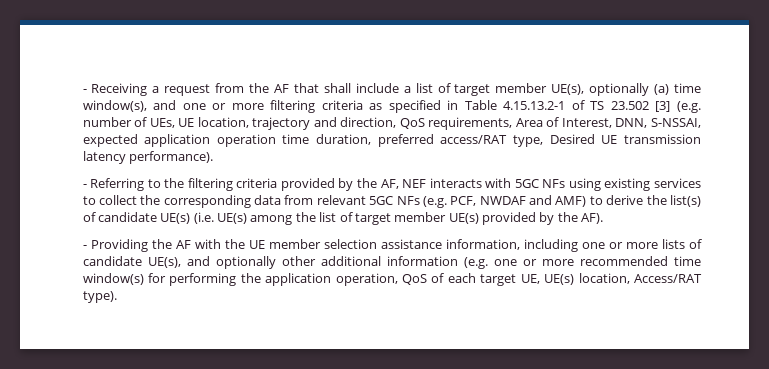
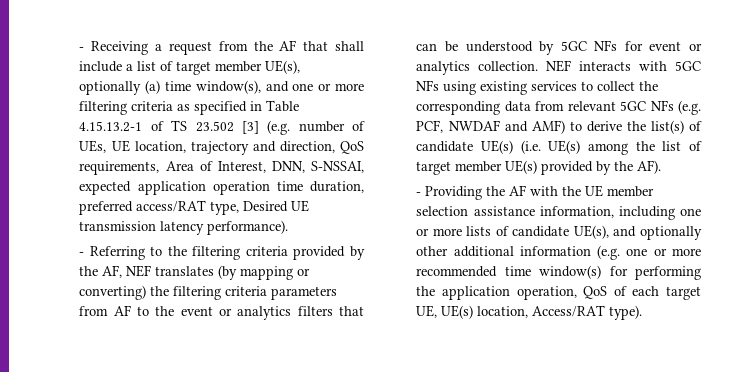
(427, 183) none -> [155,265,311,280] [79,285,338,300] [79,305,364,320] [416,40,702,55] [416,60,572,75] translates (by mapping or converting) the filtering criteria parameters from AF to the event or analytics filters that can be understood by 5GC NFs for event or analytics collection. NEF

